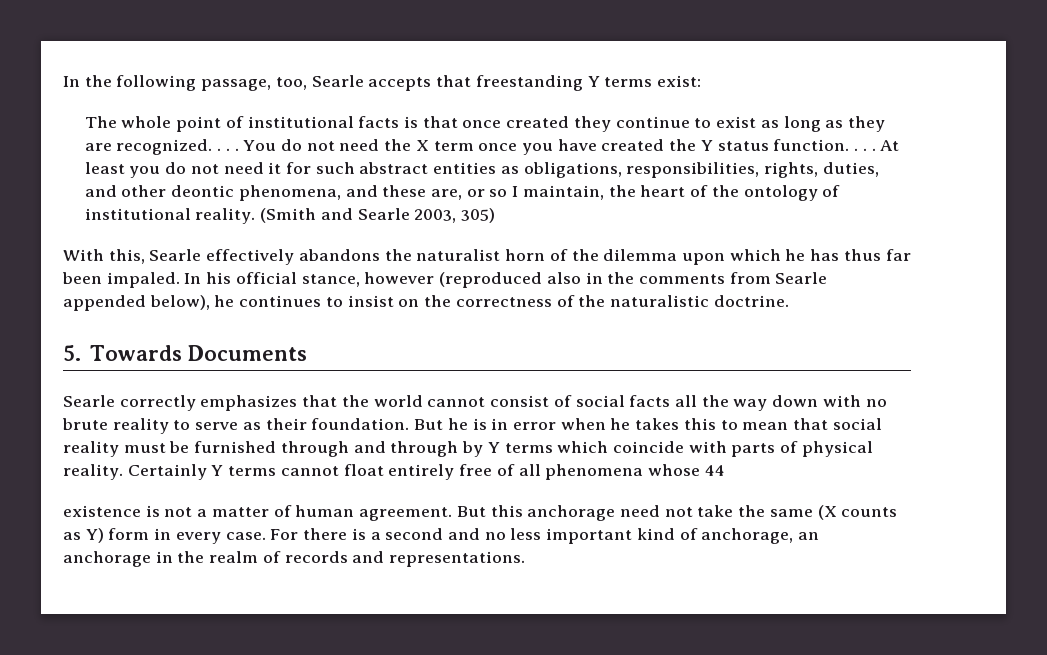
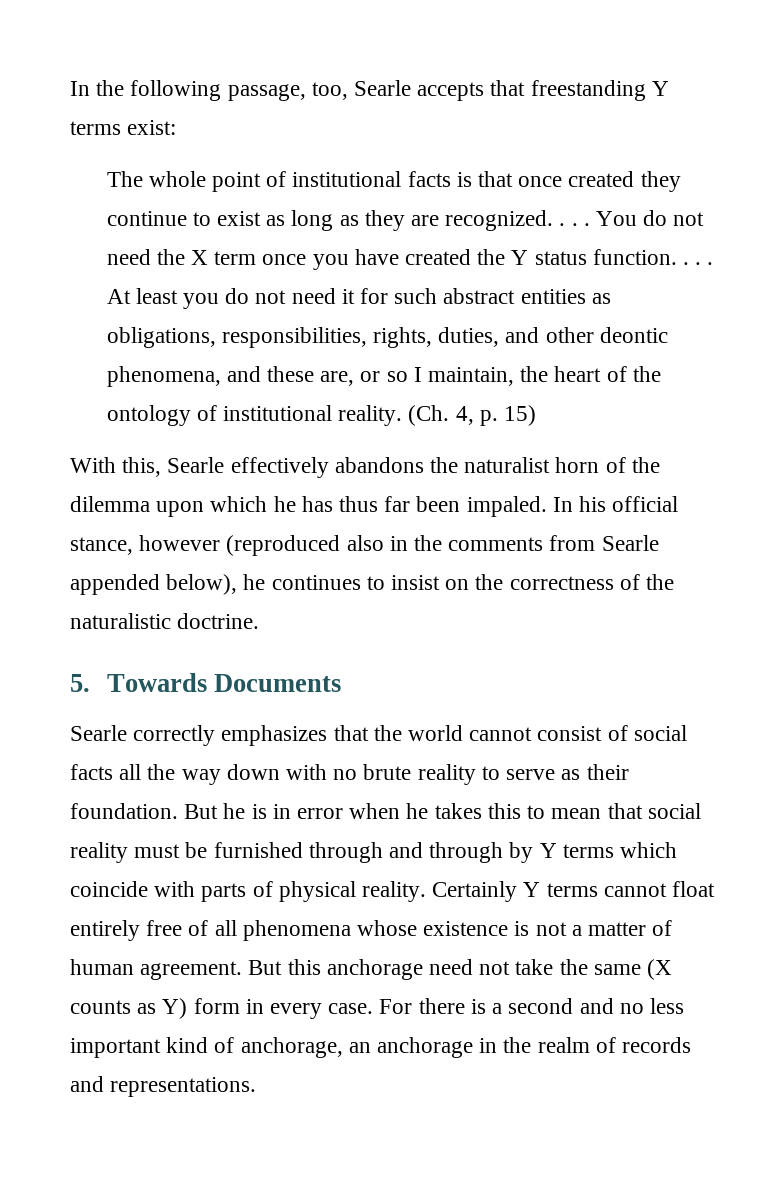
[260,208,495,223] (Smith and Searle 2003, 305) -> [408,405,536,426] (Ch. 4, p. 15)
[704,465,725,476] 44 // -> (418, 928) none

